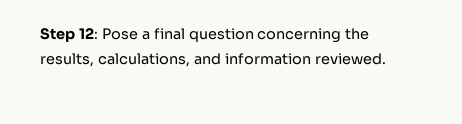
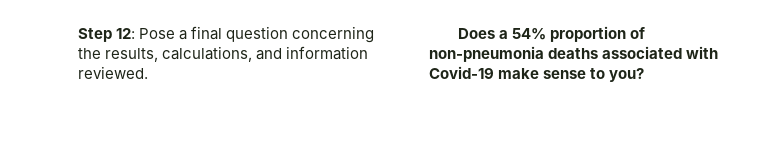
(386, 59) none -> [457,26,645,42] [429,46,719,62] [429,66,645,82] // Does a 54% proportion of non-pneumonia deaths associated with Covid-19 make sense to you?

